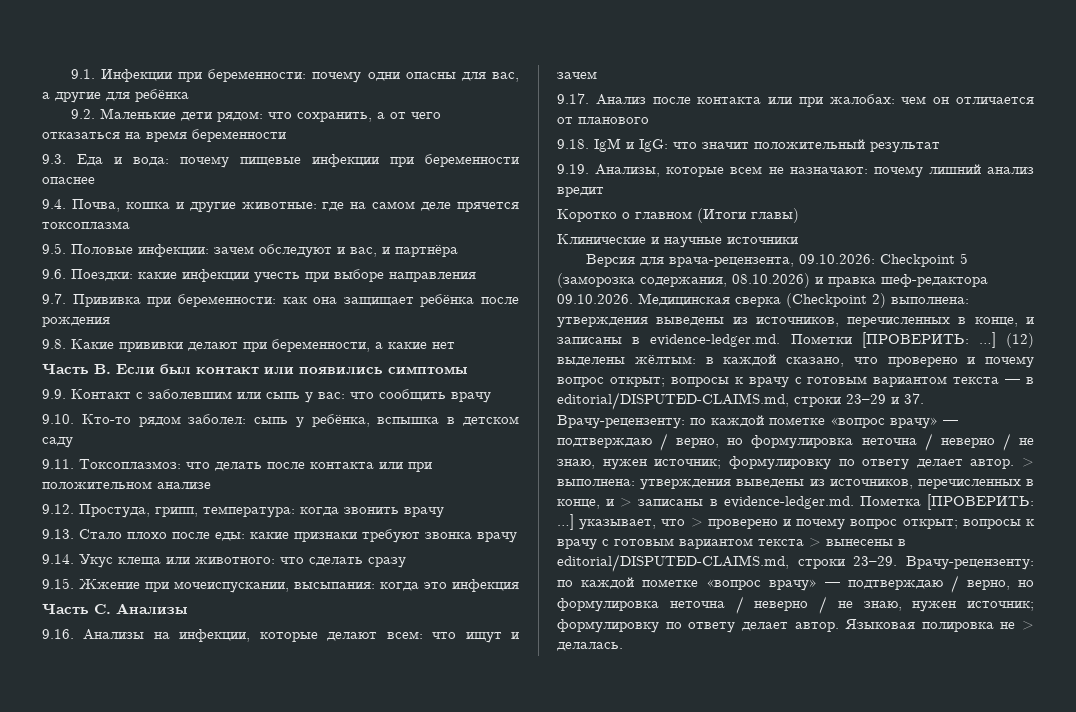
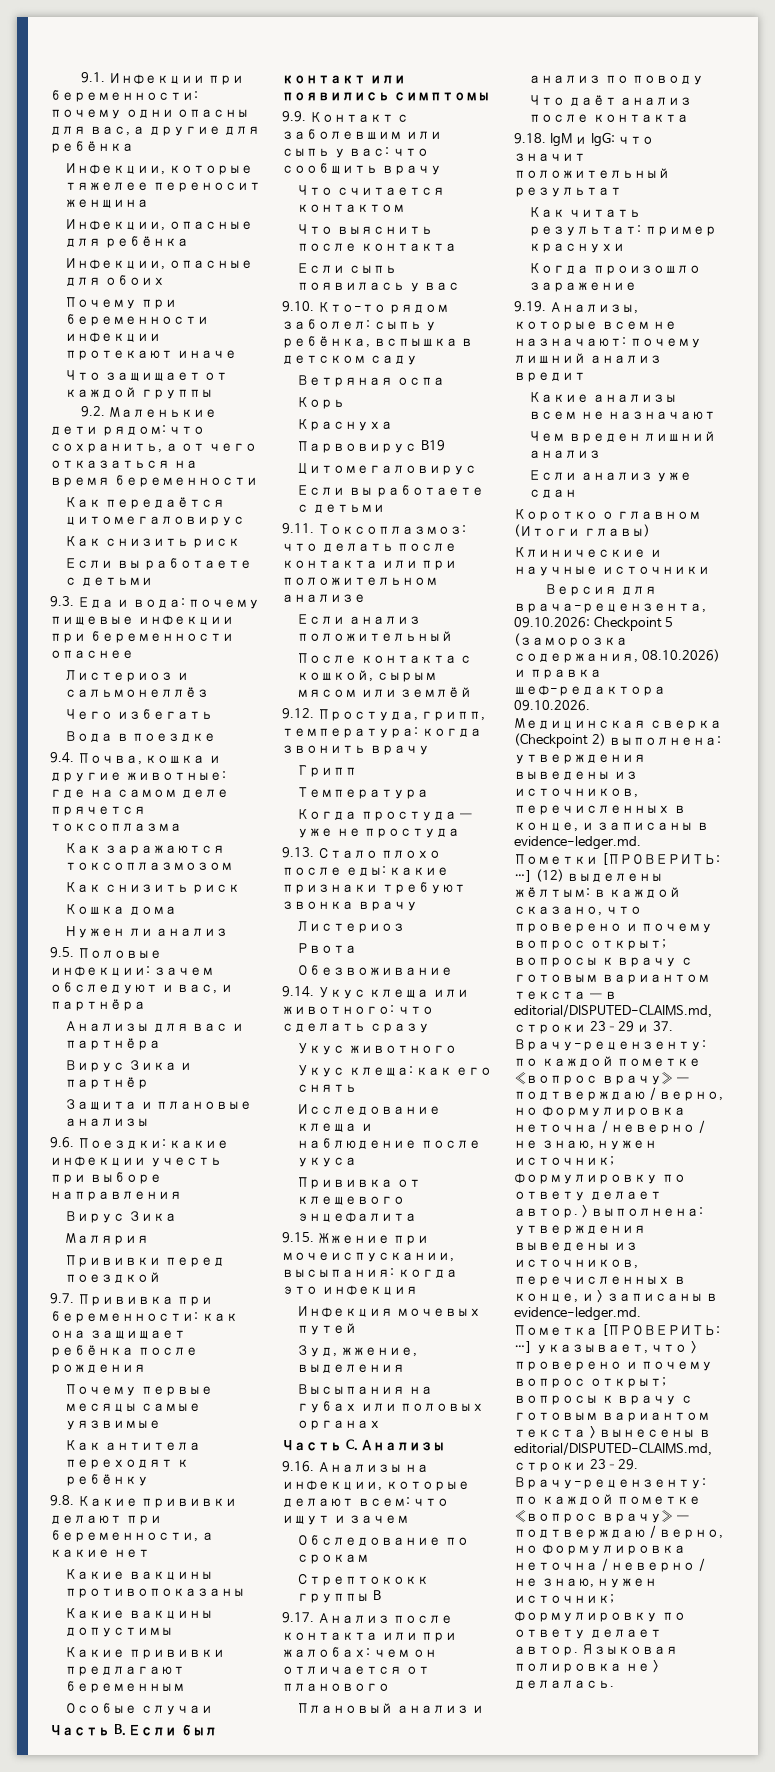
(189, 95) none -> [65,163,253,175] [65,182,261,192] [65,199,150,208] [65,219,253,231] [65,236,189,248] [65,258,253,270] [65,275,165,286] [65,297,177,309] [65,314,210,326] [65,332,162,342] [65,350,237,360] [65,370,229,381] [65,387,213,399] // Инфекции, которые тяжелее переносит женщина // Инфекции, опасные для ребёнка // Инфекции, опасные для обоих // Почему при беременности инфекции протекают иначе // Что защищает от каждой группы
(286, 135) none -> [65,497,225,509] [65,516,246,526] [65,536,241,548] [65,558,253,570] [65,577,153,586] // Как передаётся цитомегаловирус // Как снизить риск // Если вы работаете с детьми
(95, 180) none -> [65,670,189,682] [65,687,210,698] [65,709,213,720] [65,731,217,742] // Листериоз и сальмонеллёз // Чего избегать // Вода в поездке
(130, 225) none -> [65,843,225,855] [65,862,234,871] [65,882,241,894] [65,904,177,915] [65,926,229,938] // Как заражаются токсоплазмозом // Как снизить риск // Кошка дома // Нужен ли анализ
(458, 251) none -> [65,1021,244,1032] [65,1038,162,1050] [65,1060,193,1072] [65,1077,150,1089] [65,1099,253,1110] [65,1118,150,1127] // Анализы для вас и партнёра // Вирус Зика и партнёр // Защита и плановые анализы
(476, 277) none -> [65,1211,177,1223] [65,1233,150,1245] [65,1255,225,1267] [65,1272,162,1283] // Вирус Зика // Малярия // Прививки перед поездкой
(110, 322) none -> [65,1384,213,1396] [65,1403,201,1412] [65,1420,162,1430] [65,1440,201,1451] [65,1459,189,1469] [65,1474,150,1486] // Почему первые месяцы самые уязвимые // Как антитела переходят к ребёнку
(455, 345) none -> [65,1569,213,1580] [65,1588,246,1598] [65,1608,213,1619] [65,1627,174,1637] [65,1647,225,1659] [65,1666,186,1676] [65,1681,186,1693] [65,1703,213,1715] // Какие вакцины противопоказаны // Какие вакцины допустимы // Какие прививки предлагают беременным // Особые случаи
(491, 397) none -> [297,185,445,196] [297,204,406,212] [297,224,433,234] [297,243,457,252] [297,263,397,274] [297,282,461,292] // Что считается контактом // Что выяснить после контакта // Если сыпь появилась у вас
(73, 442) none -> [297,375,445,387] [297,397,346,409] [297,419,394,431] [297,440,445,453] [297,463,478,475] [297,485,485,497] [297,504,385,513] // Ветряная оспа // Корь // Краснуха // Парвовирус B19 // Цитомегаловирус // Если вы работаете с детьми
(211, 485) none -> [297,614,421,625] [297,631,454,642] [297,653,473,664] [297,670,437,682] [297,687,473,698] // Если анализ положительный // После контакта с кошкой, сырым мясом или землёй
(444, 512) none -> [297,765,358,777] [297,787,430,799] [297,809,473,821] [297,828,461,838] // Грипп // Температура // Когда простуда — уже не простуда
(517, 537) none -> [297,921,406,933] [297,943,358,953] [297,965,454,976] // Листериоз // Рвота // Обезвоживание
(406, 562) none -> [297,1043,457,1055] [297,1065,492,1077] [297,1084,358,1092] [297,1104,442,1115] [297,1123,373,1132] [297,1138,481,1149] [297,1157,358,1167] [297,1177,421,1189] [297,1196,406,1205] [297,1212,418,1222] // Укус животного // Укус клеща: как его снять // Исследование клеща и наблюдение после укуса // Прививка от клещевого энцефалита
(519, 585) none -> [297,1306,481,1317] [297,1323,358,1335] [297,1345,417,1357] [297,1364,406,1373] [297,1384,433,1394] [297,1401,485,1413] [297,1420,382,1430] // Инфекция мочевых путей // Зуд, жжение, выделения // Высыпания на губах или половых органах
(597, 75) none -> [297,1535,469,1546] [297,1554,370,1564] [297,1574,430,1586] [297,1590,381,1603] // Обследование по срокам // Стрептококк группы B
(649, 120) none -> [297,1703,485,1714] [529,75,705,85] [529,95,693,106] [529,114,689,123] // Плановый анализ и анализ по поводу // Что даёт анализ после контакта
(940, 147) none -> [529,207,641,217] [529,225,717,236] [529,243,626,253] [529,263,701,275] [529,282,638,292] // Как читать результат: пример краснухи // Когда произошло заражение
(604, 192) none -> [529,392,677,403] [529,411,717,420] [529,431,717,443] [529,450,602,459] [529,470,693,482] [529,489,578,498] // Какие анализы всем не назначают // Чем вреден лишний анализ // Если анализ уже сдан

